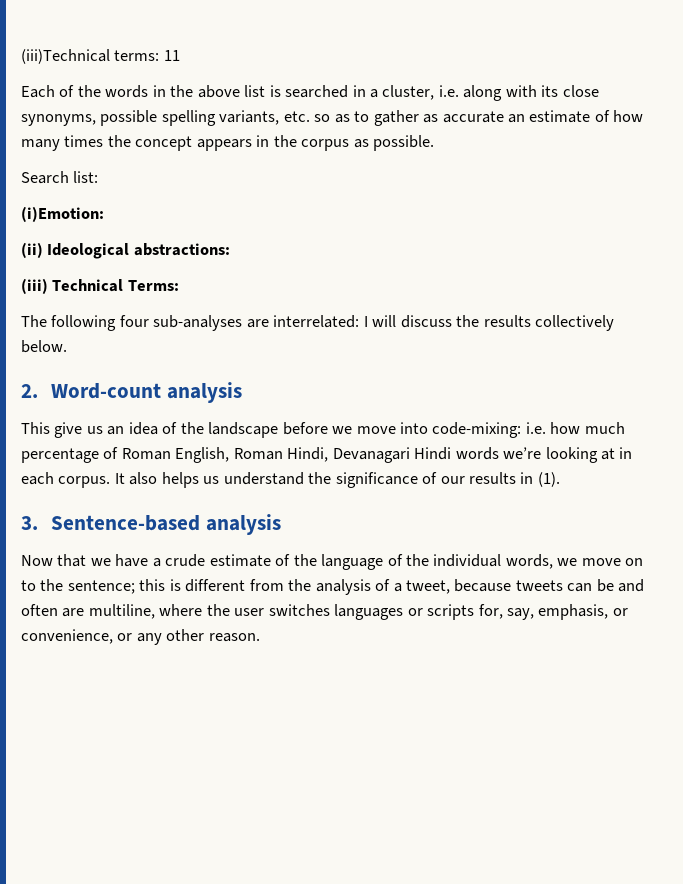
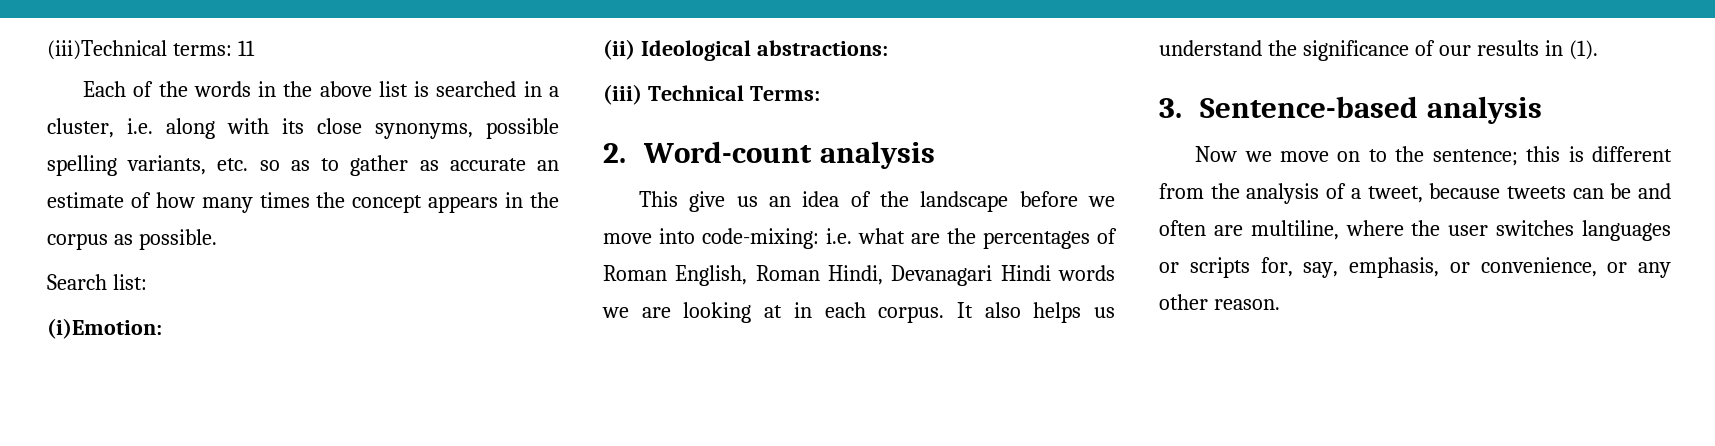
[21,315,615,331] [21,340,67,353] // The following four sub-analyses are interrelated: I will discuss the results collectively below. -> (820, 93) none
[550,422,625,434] [21,448,99,463] how much percentage -> [858,228,1090,249] what are the percentages
[503,447,542,459] we’re -> [602,307,671,318] we are
[57,554,553,570] that we have a crude estimate of the language of the individual words, -> (1238, 154) none

